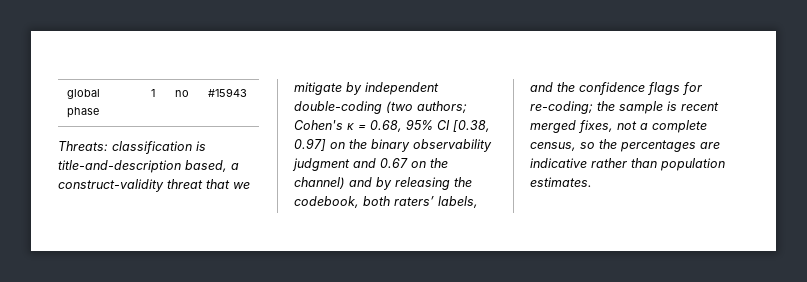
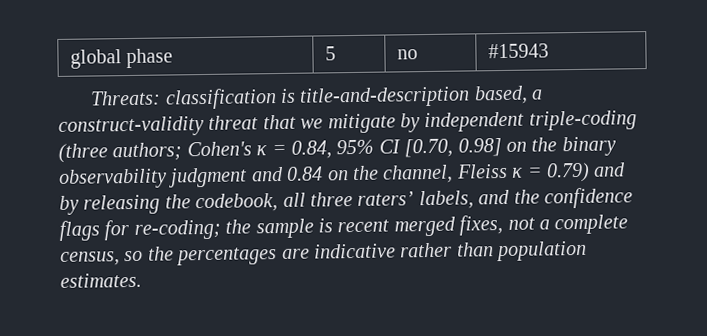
[151,89,156,97] 1 -> [324,46,336,61] 5
[294,101,413,114] double-coding (two -> [528,110,637,131] [58,143,108,163] triple-coding (three
[370,120,402,132] 0.68, -> [291,140,332,159] 0.84,
[453,120,490,132] [294,138,326,151] [0.38, 0.97] -> [404,138,502,158] [0.70, 0.98]
[380,158,448,168] [294,177,345,189] 0.67 on the channel) -> [286,162,590,184] 0.84 on the channel, Fleiss κ = 0.79)
[363,196,390,206] both -> [282,192,353,207] all three

